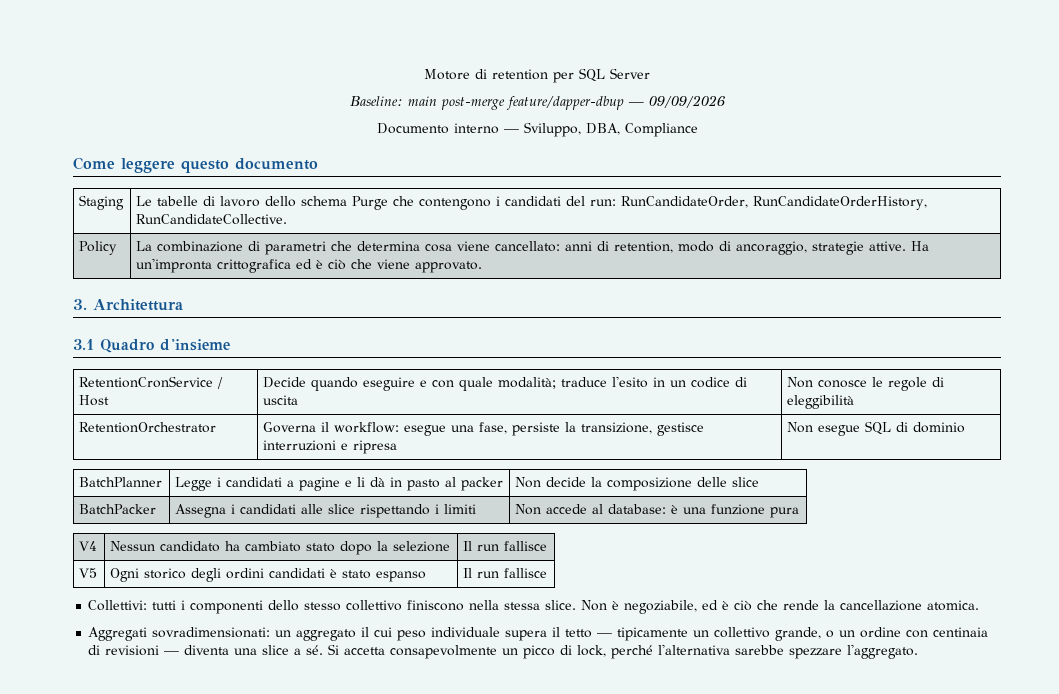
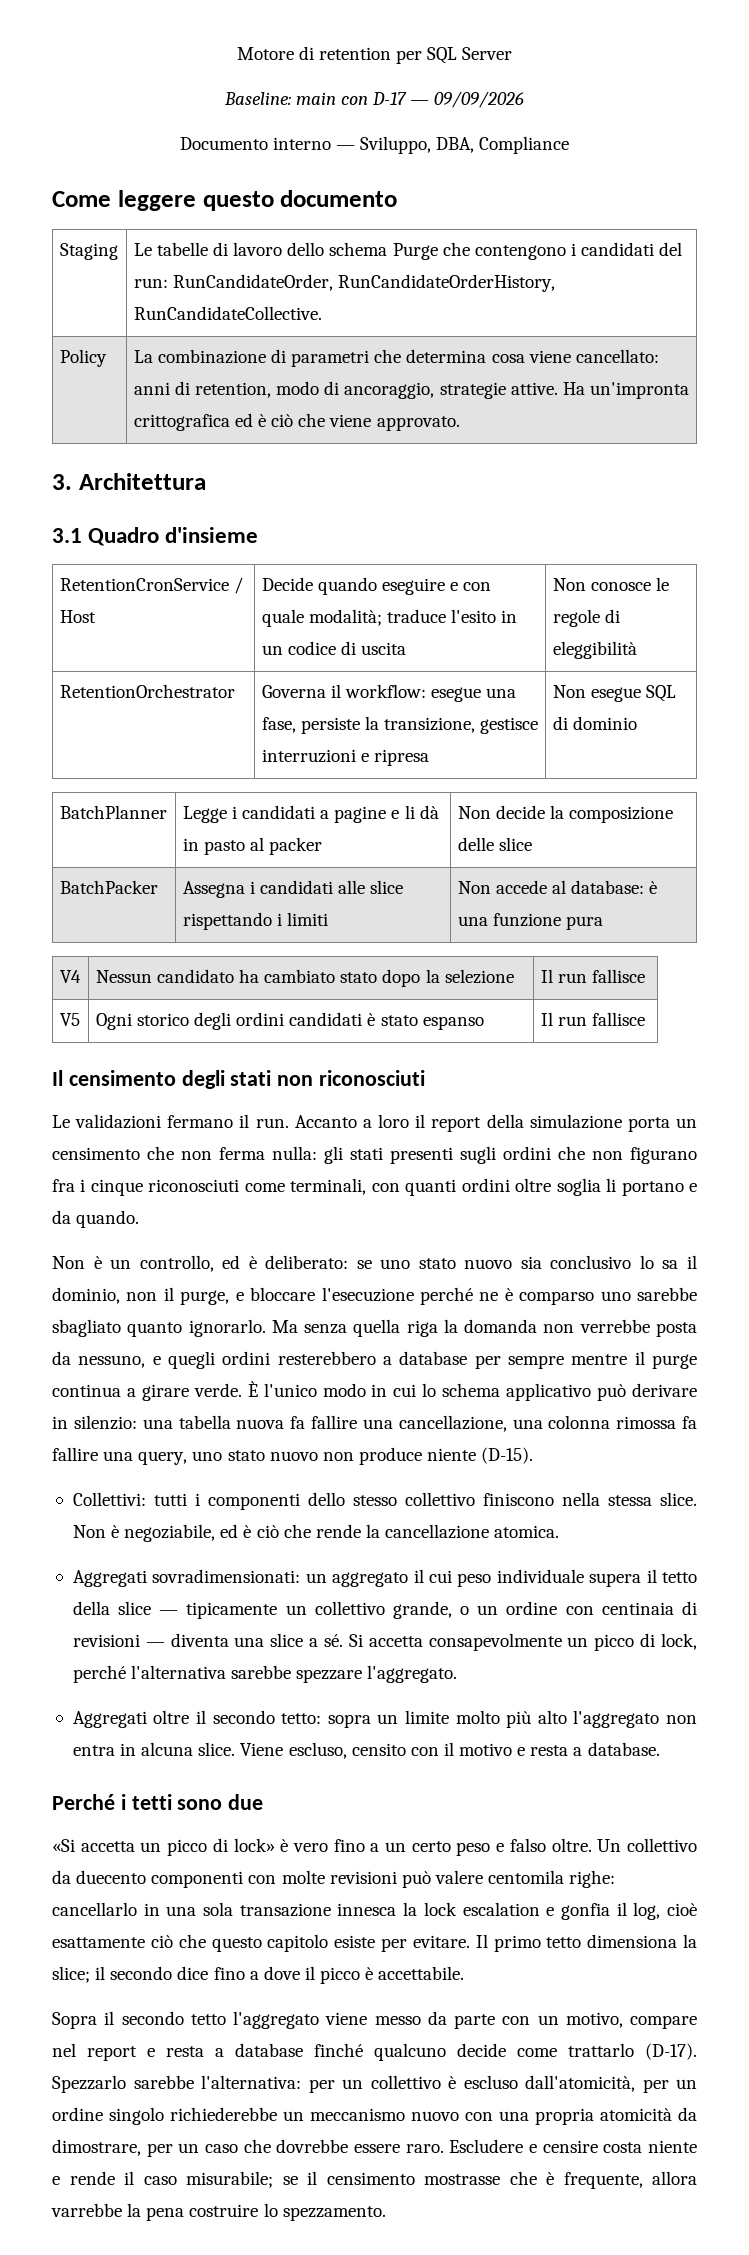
[440,96,624,110] post-merge feature/dapper-dbup -> [340,92,408,105] con D-17
(548, 573) none -> [52,1070,426,1089] [52,1114,697,1132] [52,1146,697,1164] [52,1178,697,1196] [52,1210,140,1228] [52,1255,697,1272] [52,1287,697,1305] [52,1319,697,1337] [52,1351,697,1369] [52,1381,697,1401] [52,1415,697,1432] [52,1447,534,1465] // Il censimento degli stati non riconosciuti // Le validazioni fermano il run. Accanto a loro il report della simulazione porta un censimento che non ferma nulla: gli stati presenti sugli ordini che non figurano fra i cinque riconosciuti come terminali, con quanti ordini oltre soglia li portano e da quando. // Non è un controllo, ed è deliberato: se uno stato nuovo sia conclusivo lo sa il dominio, non il purge, e bloccare l'esecuzione perché ne è comparso uno sarebbe sbagliato quanto ignorarlo. Ma senza quella riga la domanda non verrebbe posta da nessuno, e quegli ordini resterebbero a database per sempre mentre il purge continua a girare verde. È l'unico modo in cui lo schema applicativo può derivare in silenzio: una tabella nuova fa fallire una cancellazione, una colonna rimossa fa fallire una query, uno stato nuovo non produce niente (D-15).
(593, 633) none -> [72,1601,152,1615] della slice
(919, 651) none -> [72,1710,697,1728] [72,1742,660,1759] [52,1794,264,1810] [52,1838,697,1856] [52,1870,616,1888] [52,1902,697,1920] [52,1934,697,1952] [52,1966,465,1984] [52,2011,697,2029] [52,2043,697,2061] [52,2075,697,2093] [52,2107,697,2125] [52,2139,697,2157] [52,2171,697,2189] [51,2203,386,2221] // Aggregati oltre il secondo tetto: sopra un limite molto più alto l'aggregato non entra in alcuna slice. Viene escluso, censito con il motivo e resta a database. // Perché i tetti sono due // «Si accetta un picco di lock» è vero fino a un certo peso e falso oltre. Un collettivo da duecento componenti con molte revisioni può valere centomila righe: cancellarlo in una sola transazione innesca la lock escalation e gonfia il log, cioè esattamente ciò che questo capitolo esiste per evitare. Il primo tetto dimensiona la slice; il secondo dice fino a dove il picco è accettabile. // Sopra il secondo tetto l'aggregato viene messo da parte con un motivo, compare nel report e resta a database finché qualcuno decide come trattarlo (D-17). Spezzarlo sarebbe l'alternativa: per un collettivo è escluso dall'atomicità, per un ordine singolo richiederebbe un meccanismo nuovo con una propria atomicità da dimostrare, per un caso che dovrebbe essere raro. Escludere e censire costa niente e rende il caso misurabile; se il censimento mostrasse che è frequente, allora varrebbe la pena costruire lo spezzamento.

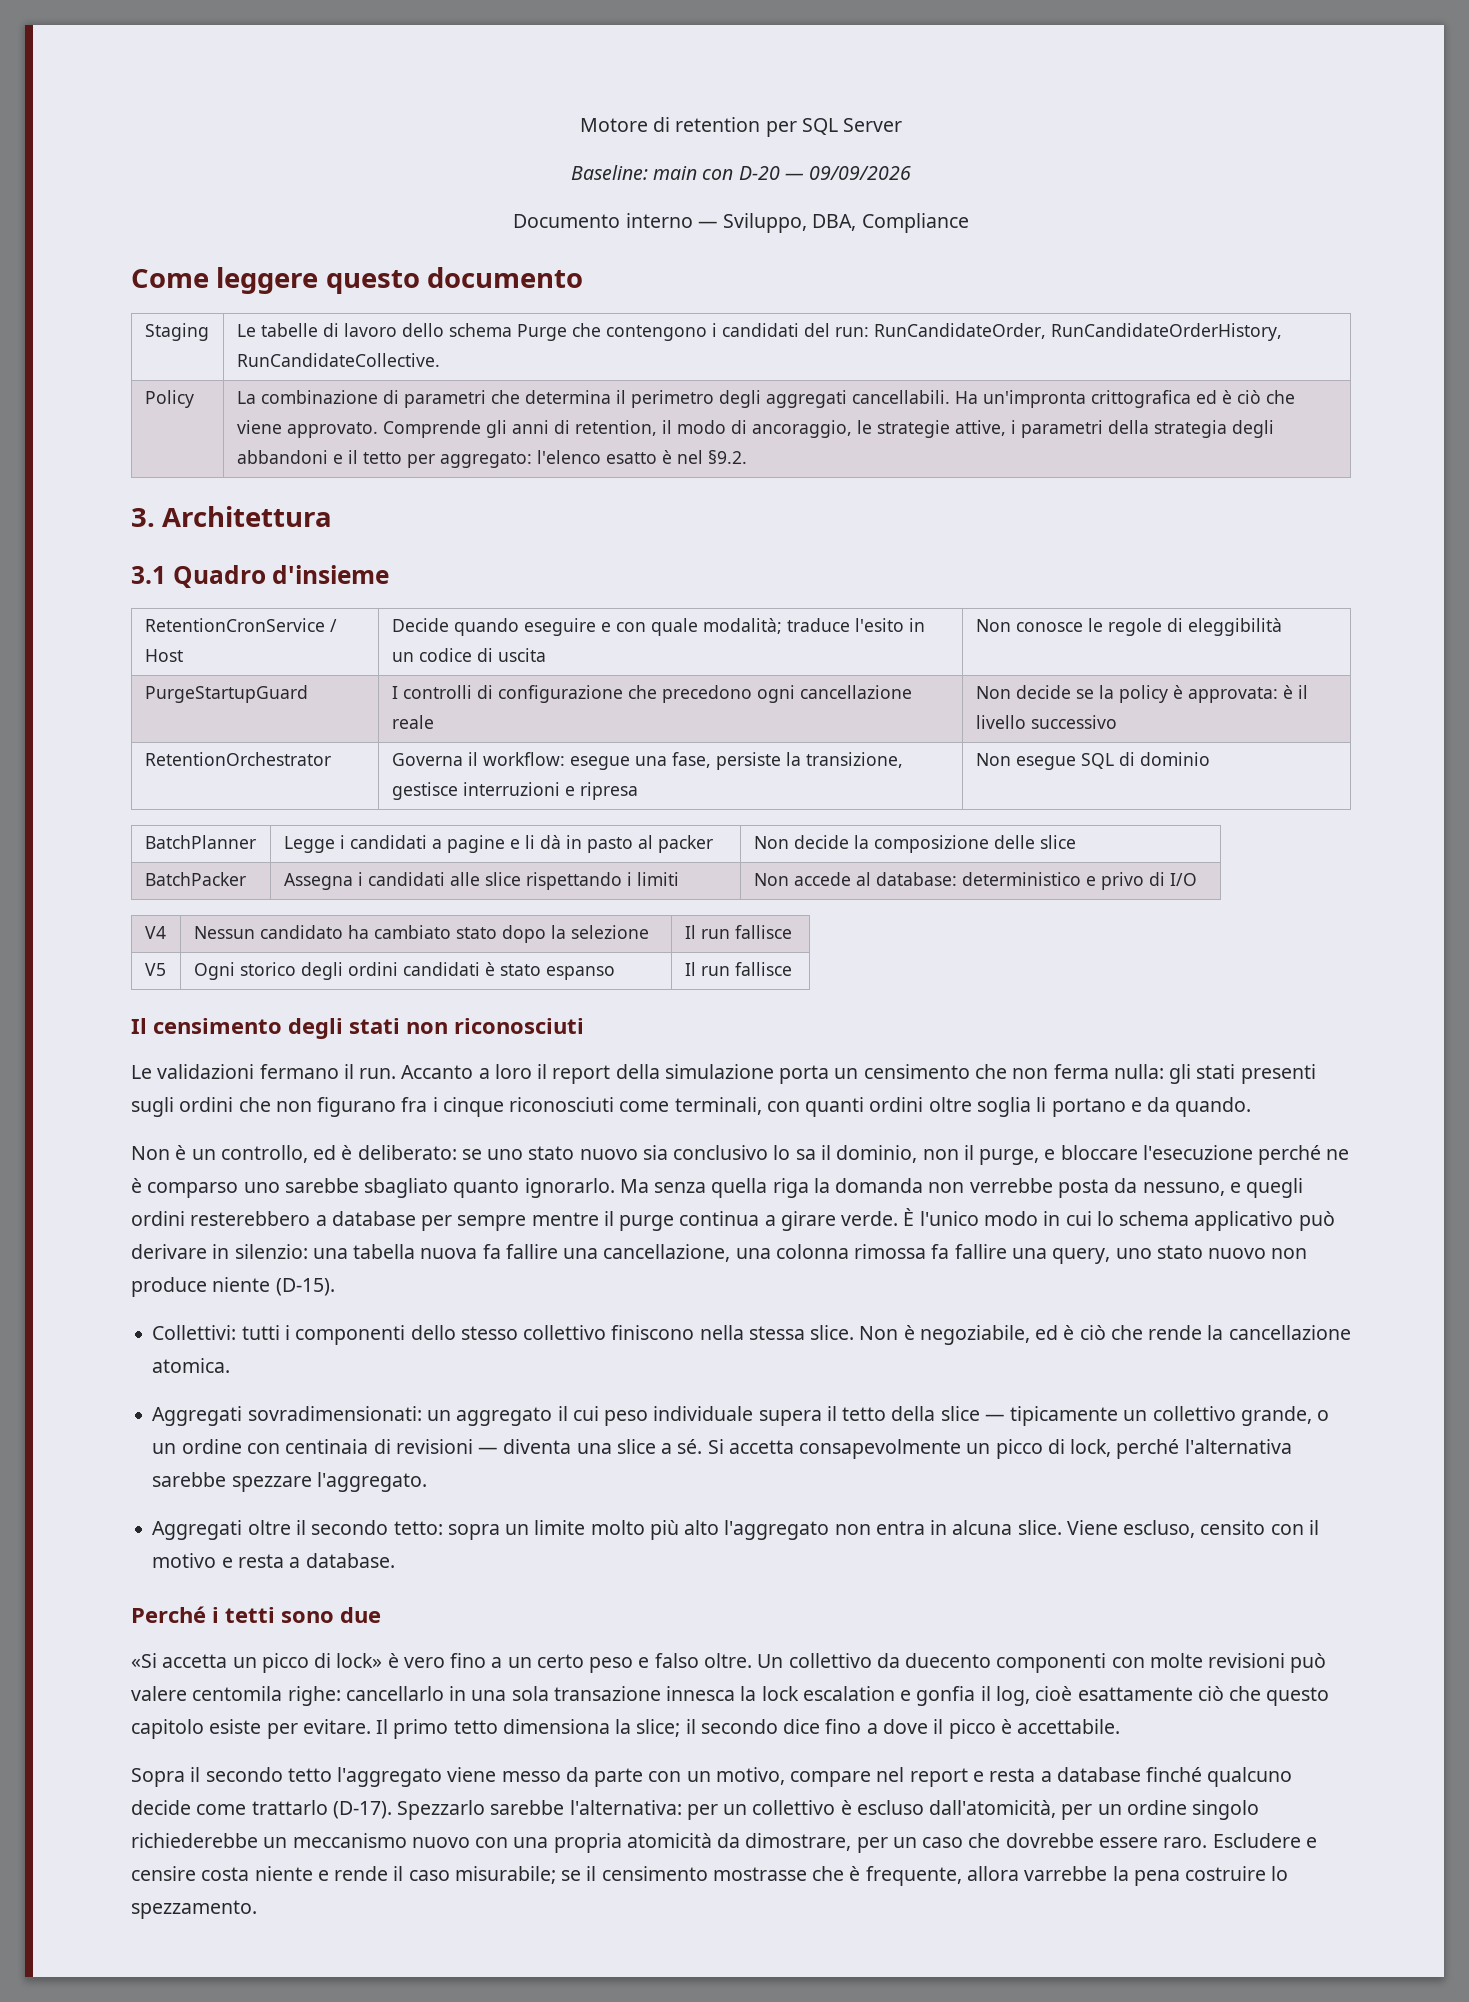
[372,92,408,105] D-17 -> [738,166,780,180] D-20
[491,349,659,363] [133,381,558,399] cosa viene cancellato: anni di retention, modo di ancoraggio, strategie attive. -> [615,390,950,408] il perimetro degli aggregati cancellabili.
(460, 423) none -> [382,420,1274,438] [236,450,747,468] Comprende gli anni di retention, il modo di ancoraggio, le strategie attive, i parametri della strategia degli abbandoni e il tetto per aggregato: l'elenco esatto è nel §9.2.
(637, 650) none -> [144,685,308,703] [391,685,912,703] [391,715,434,729] [975,685,1308,703] [975,715,1117,729] // PurgeStartupGuard | I controlli di configurazione che precedono ogni cancellazione reale | Non decide se la policy è approvata: è il livello successivo
[649,881,658,894] [457,913,603,930] è una funzione pura -> [961,872,1197,890] deterministico e privo di I/O

